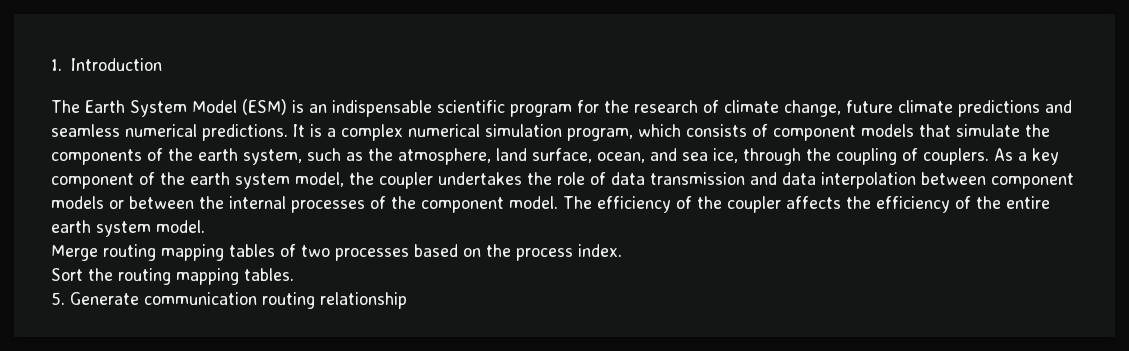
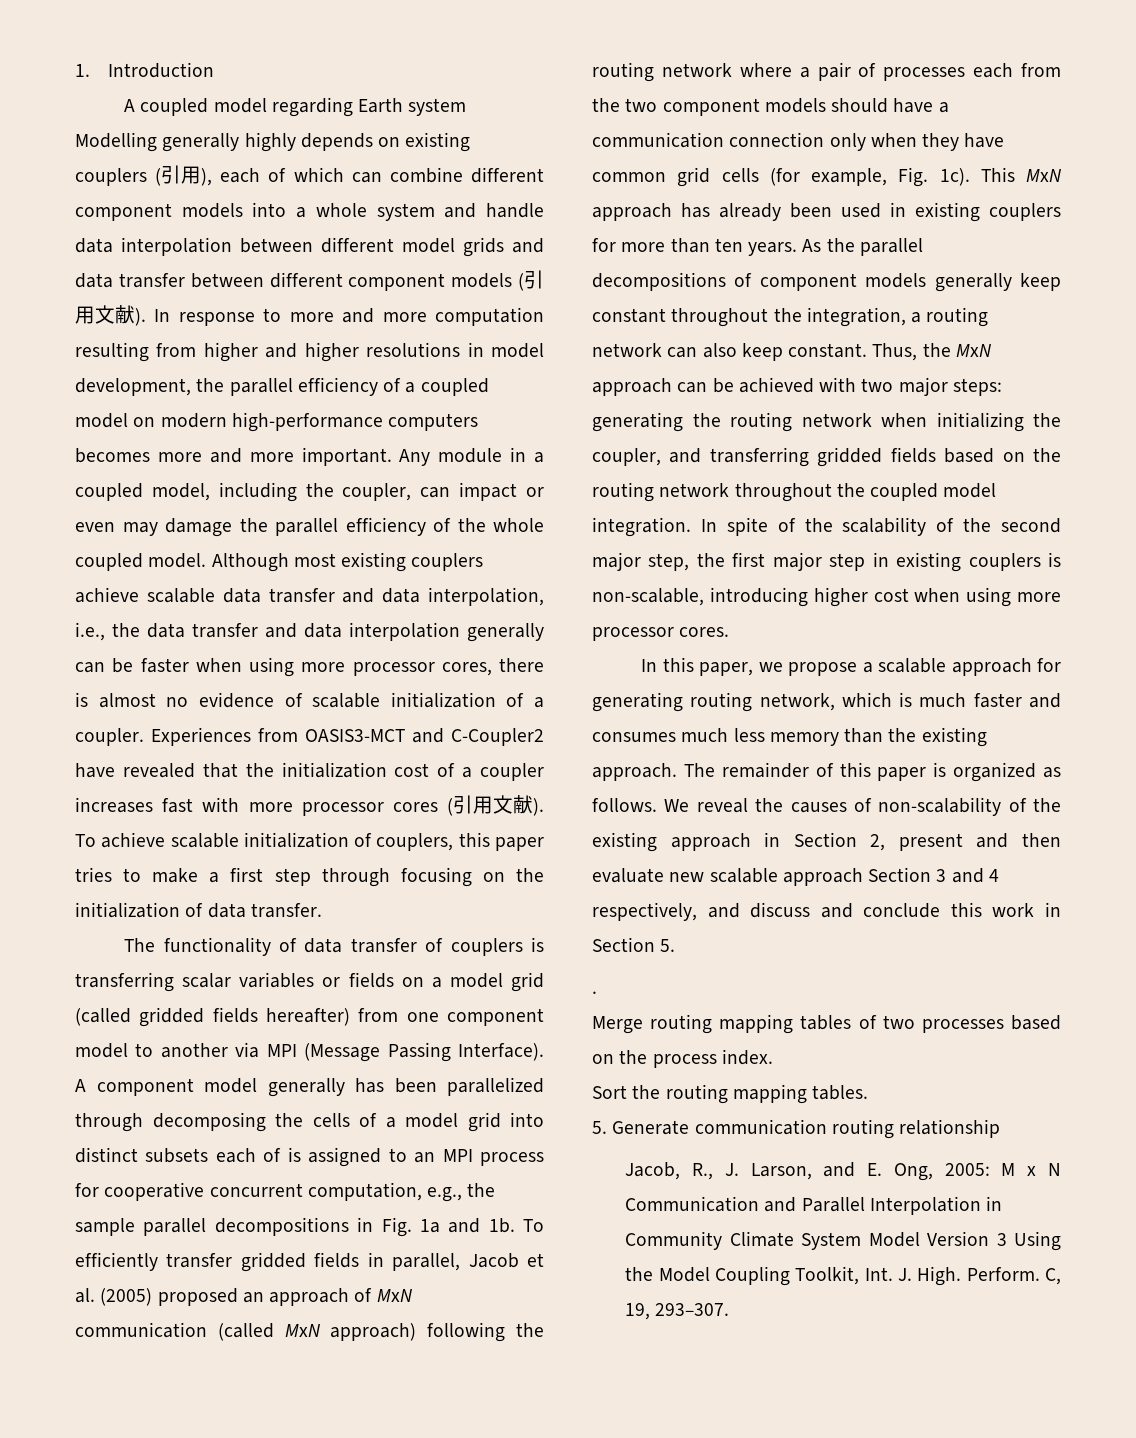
[51,99,1072,117] [51,124,1050,141] [51,148,1059,165] [51,172,1074,189] [51,196,1050,213] [51,220,205,237] The Earth System Model (ESM) is an indispensable scientific program for the research of climate change, future climate predictions and seamless numerical predictions. It is a complex numerical simulation program, which consists of component models that simulate the components of the earth system, such as the atmosphere, land surface, ocean, and sea ice, through the coupling of couplers. As a key component of the earth system model, the coupler undertakes the role of data transmission and data interpolation between component models or between the internal processes of the component model. The efficiency of the coupler affects the efficiency of the entire earth system model. -> [124,97,467,117] [75,132,471,152] [75,165,544,186] [75,202,544,221] [75,237,544,257] [75,270,544,291] [75,305,544,326] [75,342,544,362] [75,377,489,396] [75,412,479,432] [75,447,544,466] [75,482,544,502] [75,517,544,537] [75,552,484,572] [75,587,544,606] [75,622,544,642] [75,657,544,677] [75,692,544,708] [75,727,544,746] [75,762,544,781] [75,795,544,816] [75,832,544,851] [75,867,544,887] [75,902,322,918] [124,937,544,956] [75,972,544,992] [75,1007,544,1027] [75,1042,544,1062] [75,1077,544,1097] [75,1112,544,1132] [75,1147,545,1167] [75,1182,496,1202] [75,1217,544,1237] [75,1252,544,1272] [75,1288,412,1306] [75,1322,544,1342] [592,62,1061,82] [592,98,949,116] [592,132,1005,151] [592,167,1061,187] [592,202,1061,222] [592,238,923,256] [592,272,1061,292] [592,307,989,327] [592,343,991,361] [592,377,1002,396] [592,412,1061,432] [592,447,1061,467] [592,482,997,502] [592,517,1061,537] [592,552,1061,572] [592,587,1061,607] [592,627,730,641] [641,657,1061,676] [592,692,1061,712] [592,727,987,747] [592,762,1061,782] [592,797,1061,816] [592,832,1061,852] [592,867,999,886] [592,902,1061,921] [592,937,676,952] [592,991,597,994] A coupled model regarding Earth system Modelling generally highly depends on existing couplers (引用), each of which can combine different component models into a whole system and handle data interpolation between different model grids and data transfer between different component models (引用文献). In response to more and more computation resulting from higher and higher resolutions in model development, the parallel efficiency of a coupled model on modern high-performance computers becomes more and more important. Any module in a coupled model, including the coupler, can impact or even may damage the parallel efficiency of the whole coupled model. Although most existing couplers achieve scalable data transfer and data interpolation, i.e., the data transfer and data interpolation generally can be faster when using more processor cores, there is almost no evidence of scalable initialization of a coupler. Experiences from OASIS3-MCT and C-Coupler2 have revealed that the initialization cost of a coupler increases fast with more processor cores (引用文献). To achieve scalable initialization of couplers, this paper tries to make a first step through focusing on the initialization of data transfer. // The functionality of data transfer of couplers is transferring scalar variables or fields on a model grid (called gridded fields hereafter) from one component model to another via MPI (Message Passing Interface). A component model generally has been parallelized through decomposing the cells of a model grid into distinct subsets each of is assigned to an MPI process for cooperative concurrent computation, e.g., the sample parallel decompositions in Fig. 1a and 1b. To efficiently transfer gridded fields in parallel, Jacob et al. (2005) proposed an approach of MxN communication (called MxN approach) following the routing network where a pair of processes each from the two component models should have a communication connection only when they have common grid cells (for example, Fig. 1c). This MxN approach has already been used in existing couplers for more than ten years. As the parallel decompositions of component models generally keep constant throughout the integration, a routing network can also keep constant. Thus, the MxN approach can be achieved with two major steps: generating the routing network when initializing the coupler, and transferring gridded fields based on the routing network throughout the coupled model integration. In spite of the scalability of the second major step, the first major step in existing couplers is non-scalable, introducing higher cost when using more processor cores. // In this paper, we propose a scalable approach for generating routing network, which is much faster and consumes much less memory than the existing approach. The remainder of this paper is organized as follows. We reveal the causes of non-scalability of the existing approach in Section 2, present and then evaluate new scalable approach Section 3 and 4 respectively, and discuss and conclude this work in Section 5. // .
(407, 300) none -> [625,1162,1061,1181] [625,1196,1003,1215] [625,1231,1061,1251] [625,1266,1061,1286] [625,1303,730,1320] // Jacob, R., J. Larson, and E. Ong, 2005: M x N Communication and Parallel Interpolation in Community Climate System Model Version 3 Using the Model Coupling Toolkit, Int. J. High. Perform. C, 19, 293–307.

